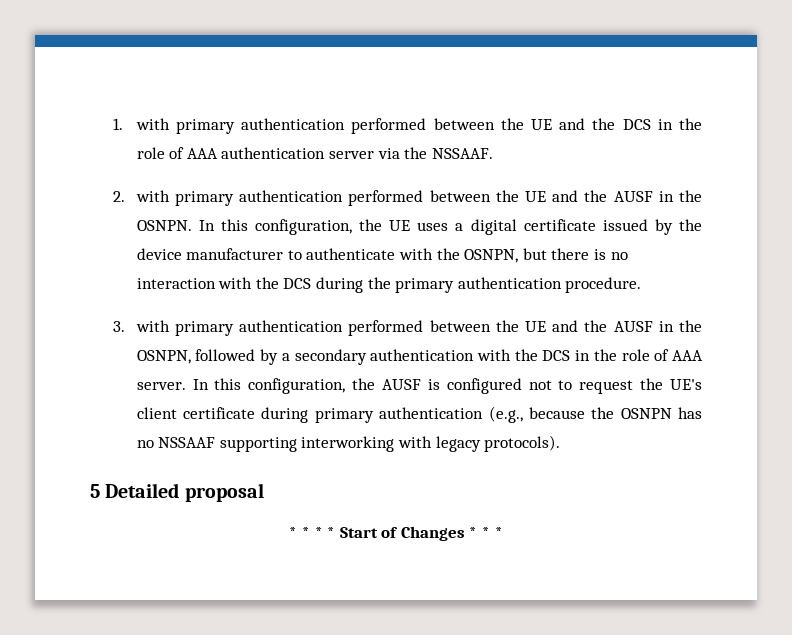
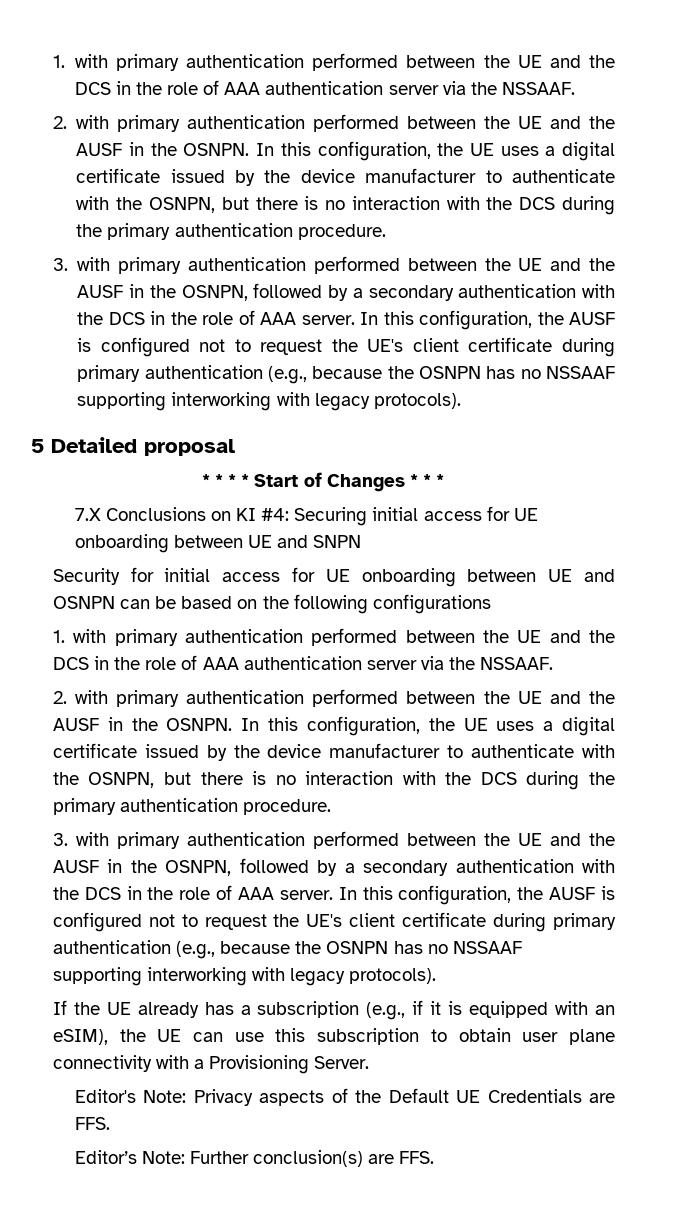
(503, 532) none -> [74,506,538,526] [74,534,362,553] [52,567,615,587] [52,594,491,614] [52,628,615,646] [52,655,554,670] [52,689,615,707] [52,716,615,736] [52,743,615,761] [52,771,615,790] [52,798,332,815] [52,831,615,849] [52,858,616,876] [52,885,615,905] [52,912,616,932] [52,940,522,959] [52,967,437,986] [52,1000,615,1020] [52,1028,615,1045] [52,1055,370,1074] [74,1088,615,1106] [74,1117,110,1130] [74,1150,435,1167] // 7.X Conclusions on KI #4: Securing initial access for UE onboarding between UE and SNPN // Security for initial access for UE onboarding between UE and OSNPN can be based on the following configurations // 1. with primary authentication performed between the UE and the DCS in the role of AAA authentication server via the NSSAAF. // 2. with primary authentication performed between the UE and the AUSF in the OSNPN. In this configuration, the UE uses a digital certificate issued by the device manufacturer to authenticate with the OSNPN, but there is no interaction with the DCS during the primary authentication procedure. // 3. with primary authentication performed between the UE and the AUSF in the OSNPN, followed by a secondary authentication with the DCS in the role of AAA server. In this configuration, the AUSF is configured not to request the UE's client certificate during primary authentication (e.g., because the OSNPN has no NSSAAF supporting interworking with legacy protocols). // If the UE already has a subscription (e.g., if it is equipped with an eSIM), the UE can use this subscription to obtain user plane connectivity with a Provisioning Server. // Editor's Note: Privacy aspects of the Default UE Credentials are FFS. // Editor’s Note: Further conclusion(s) are FFS.

